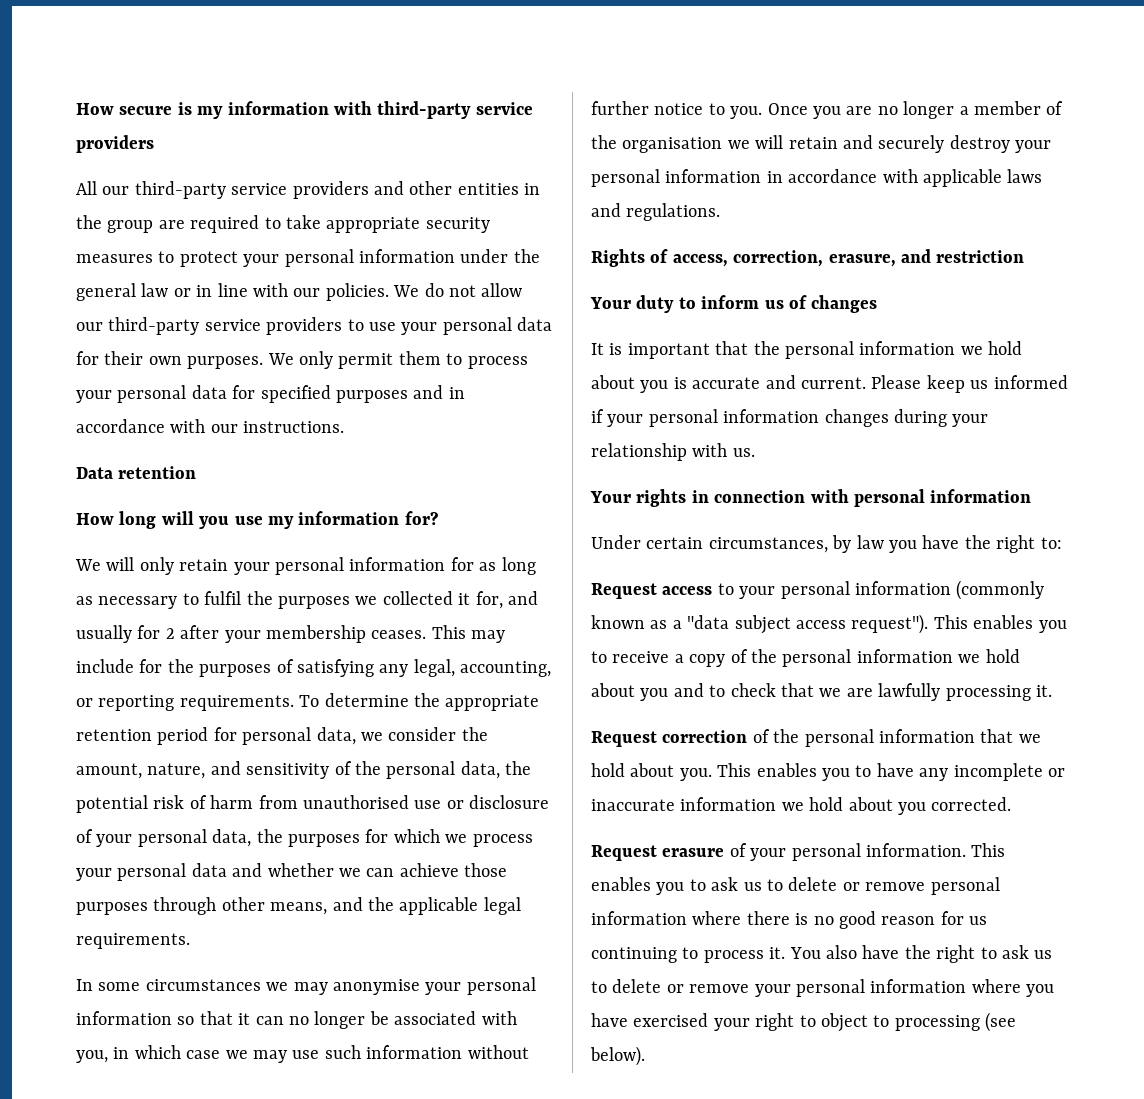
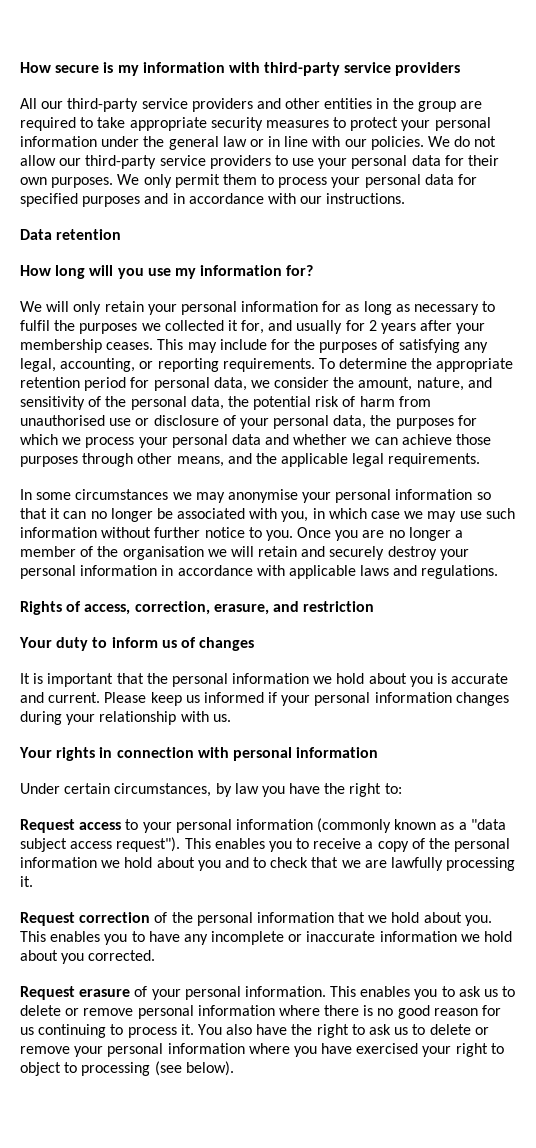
(175, 633) none -> [381,323,417,334] years

